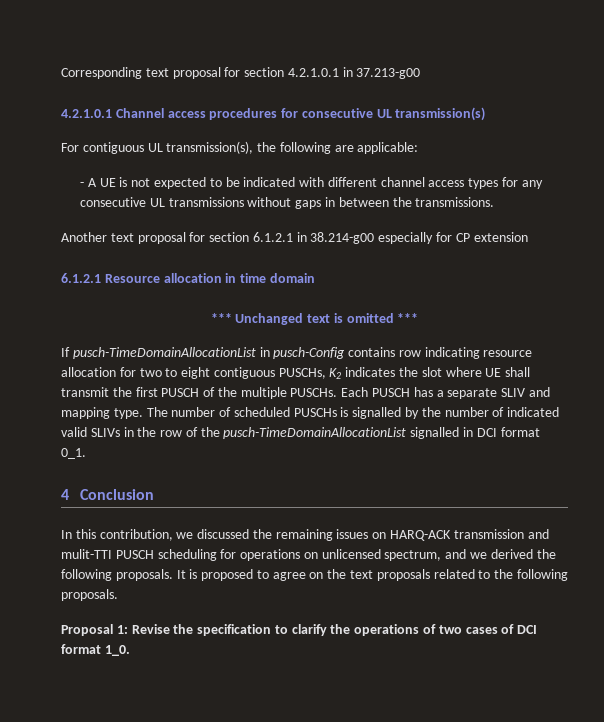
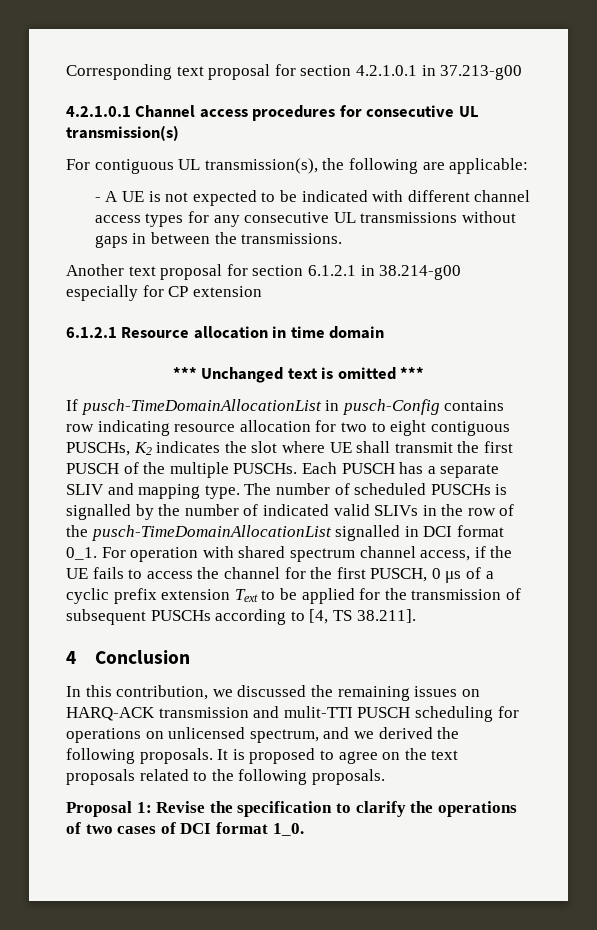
(86, 453) none -> [101,546,513,562] [66,567,494,583] [66,588,521,604] [66,609,416,625] For operation with shared spectrum channel access, if the UE fails to access the channel for the first PUSCH, 0 μs of a cyclic prefix extension Text to be applied for the transmission of subsequent PUSCHs according to [4, TS 38.211].

